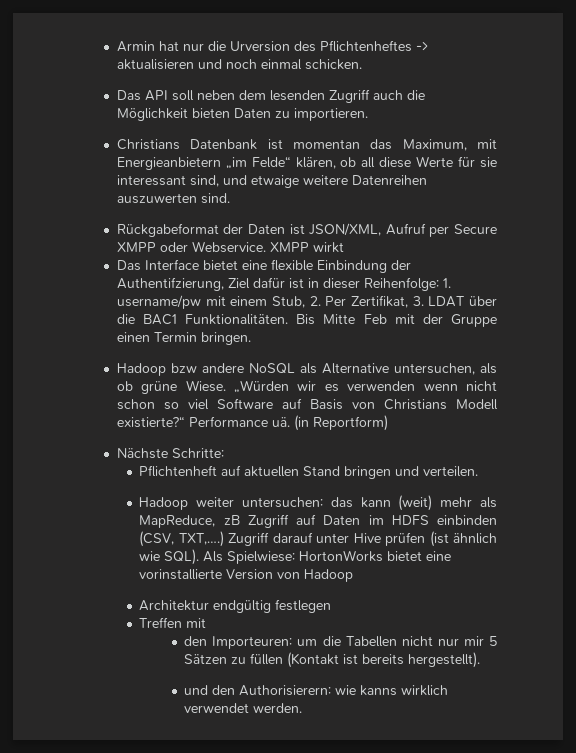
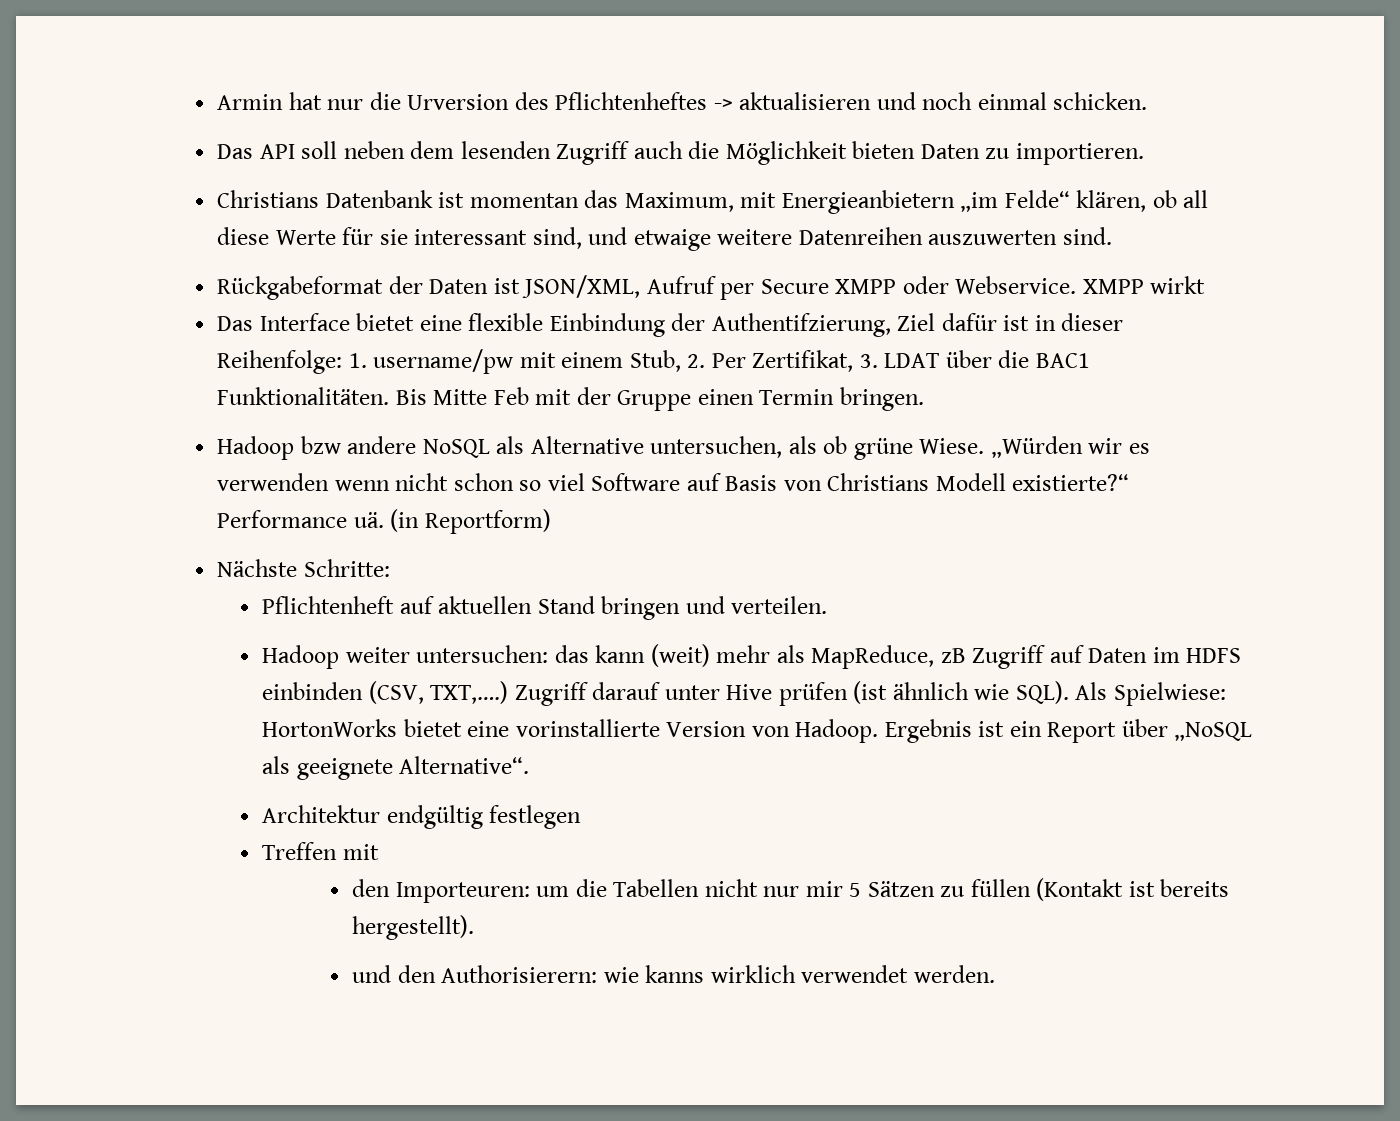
[304,569,354,582] Hadoop -> [795,719,1253,743] [262,756,530,780] Hadoop. Ergebnis ist ein Report über „NoSQL als geeignete Alternative“.

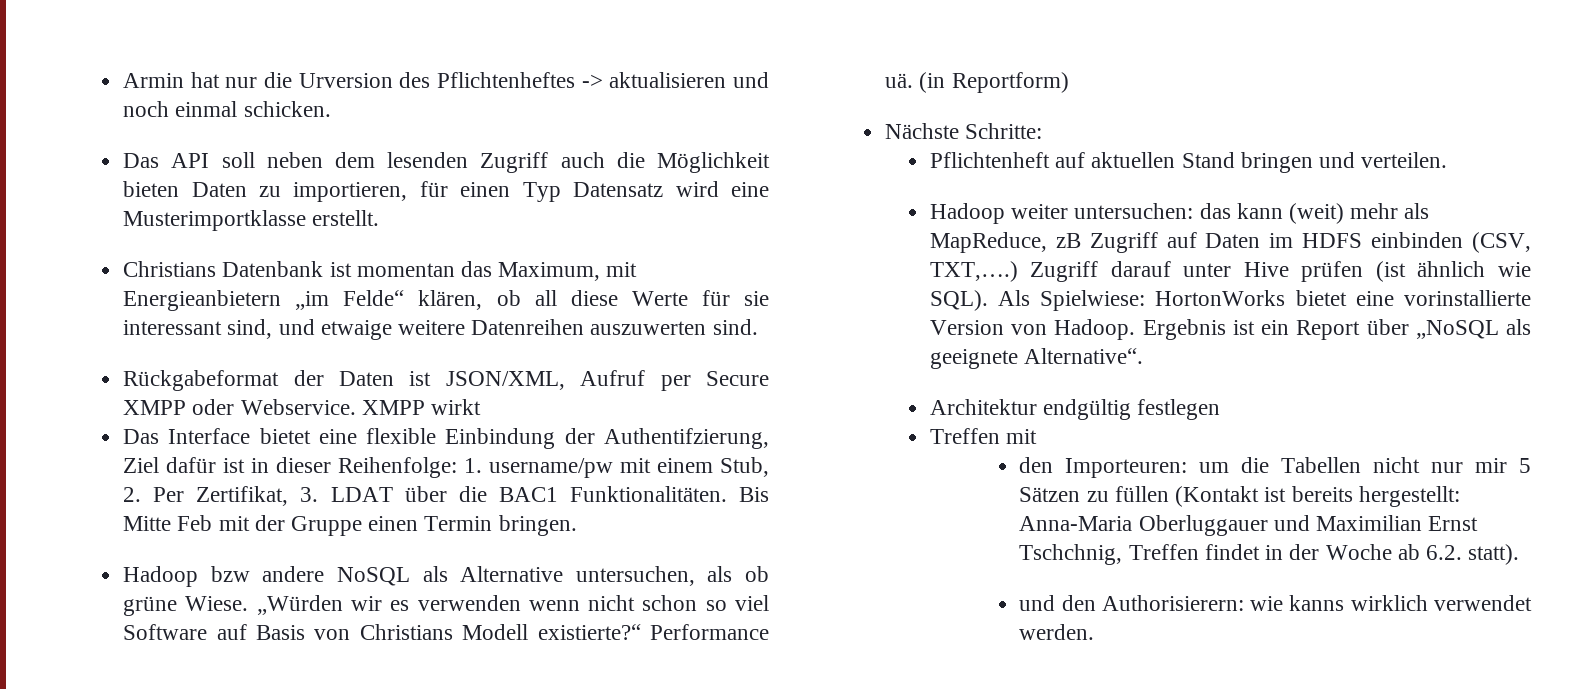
[1015,143,1144,165] importieren. -> [293,181,769,202] [123,210,380,231] importieren, für einen Typ Datensatz wird eine Musterimportklasse erstellt.
[352,915,475,940] hergestellt). -> [1358,486,1460,507] [1019,515,1479,536] [1019,544,1520,565] hergestellt: Anna-Maria Oberluggauer und Maximilian Ernst Tschchnig, Treffen findet in der Woche ab 6.2. statt).

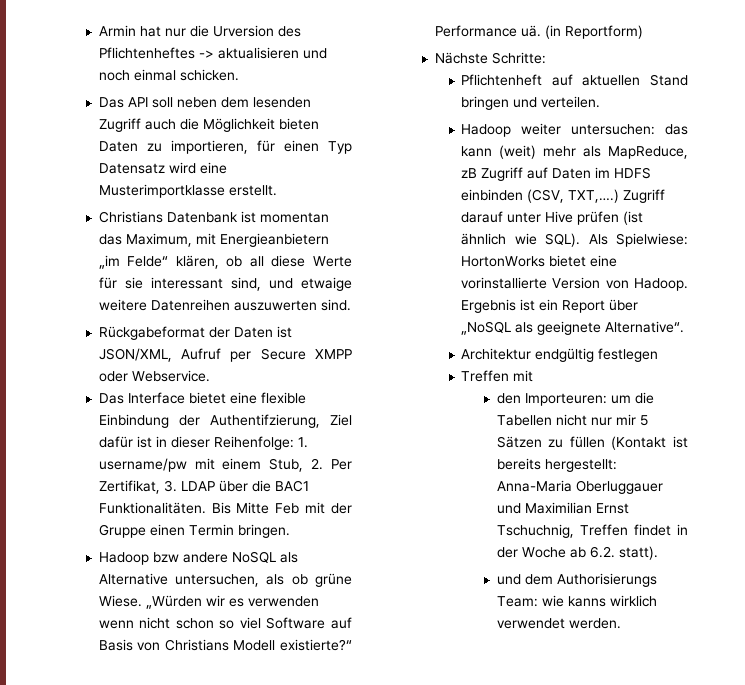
[361,399,481,415] XMPP wirkt -> (210, 376) none
[330,487,393,502] LDAT -> [180,481,215,491] LDAP
[1019,544,1123,565] Tschchnig, -> [496,524,574,538] Tschuchnig,
[1061,595,1244,611] den Authorisierern: -> [524,573,657,587] [496,596,538,607] dem Authorisierungs Team:

